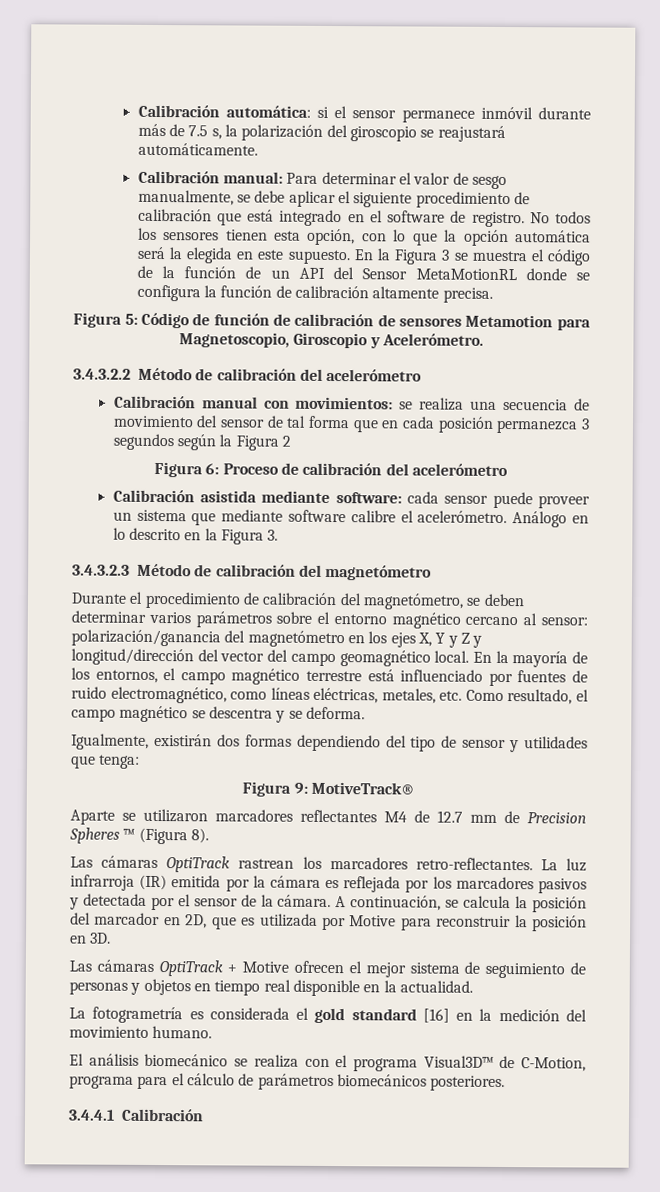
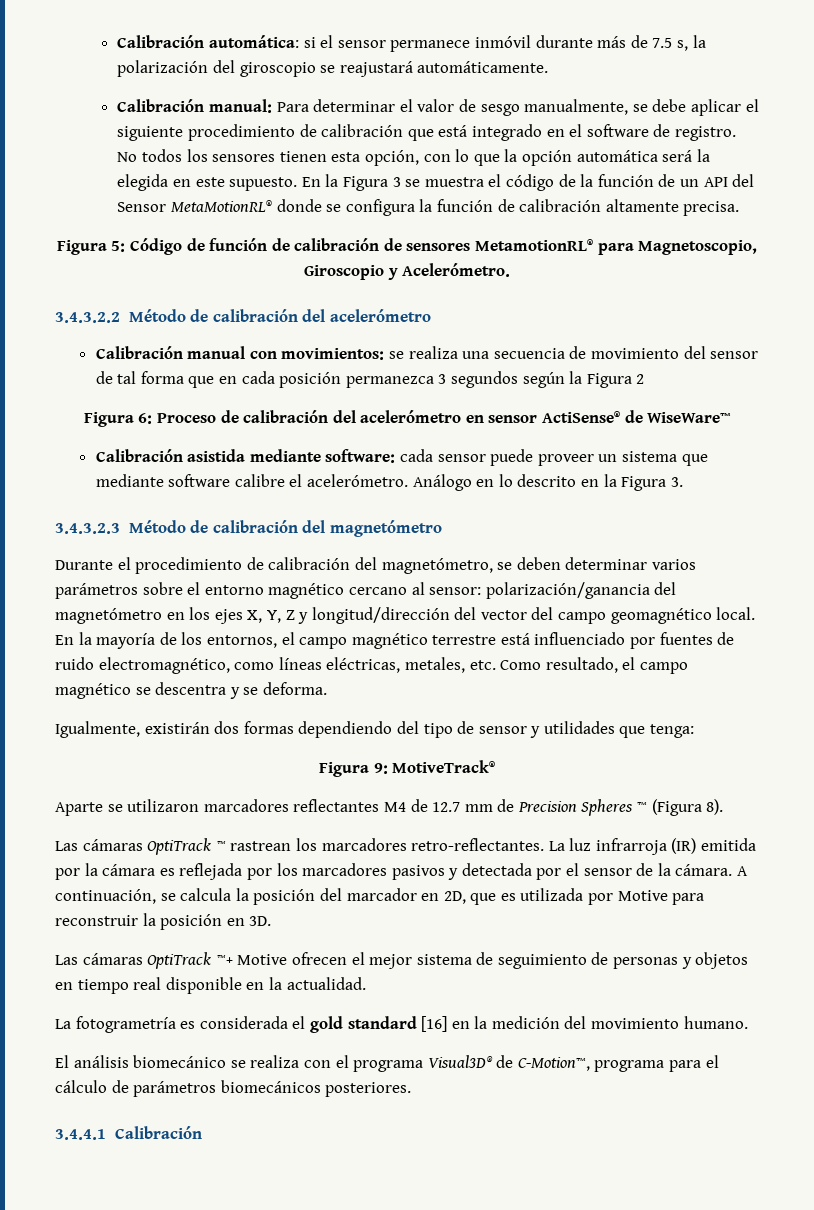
[415,268,517,281] MetaMotionRL -> [171,200,273,212] MetaMotionRL®
[465,314,554,328] Metamotion -> [475,239,594,251] MetamotionRL®
(508, 470) none -> [465,410,732,423] en sensor ActiSense® de WiseWare™
[435,632,458,648] Y y -> [266,610,281,623] Y,
(231, 864) none -> [215,841,226,851] ™
[227,964,238,973] + -> [215,955,233,965] ™+
[423,1055,586,1072] Visual3D™ de C-Motion, -> [427,1055,590,1071] Visual3D® de C-Motion™,

